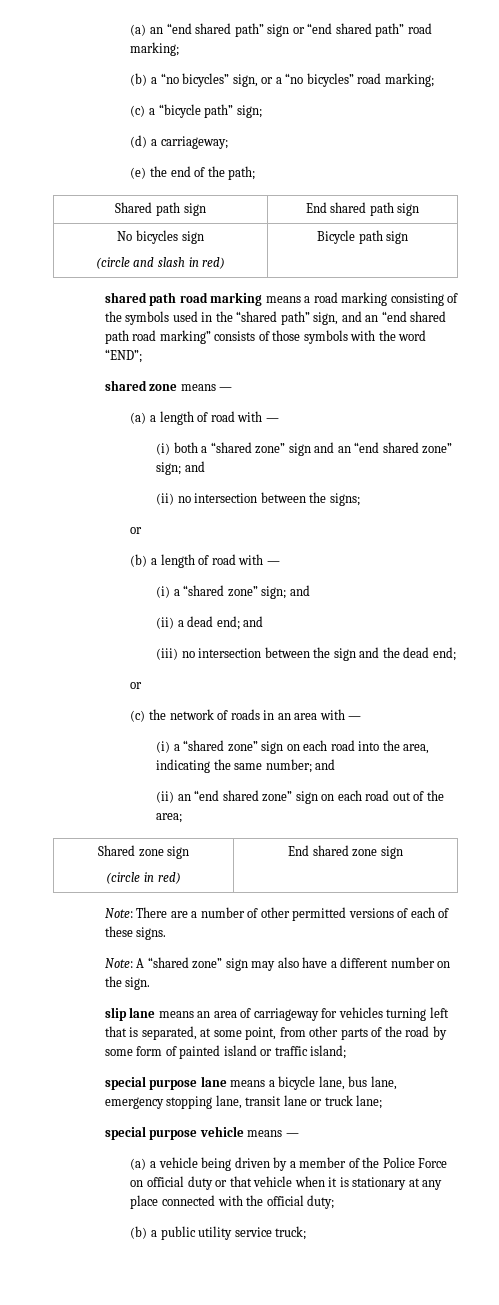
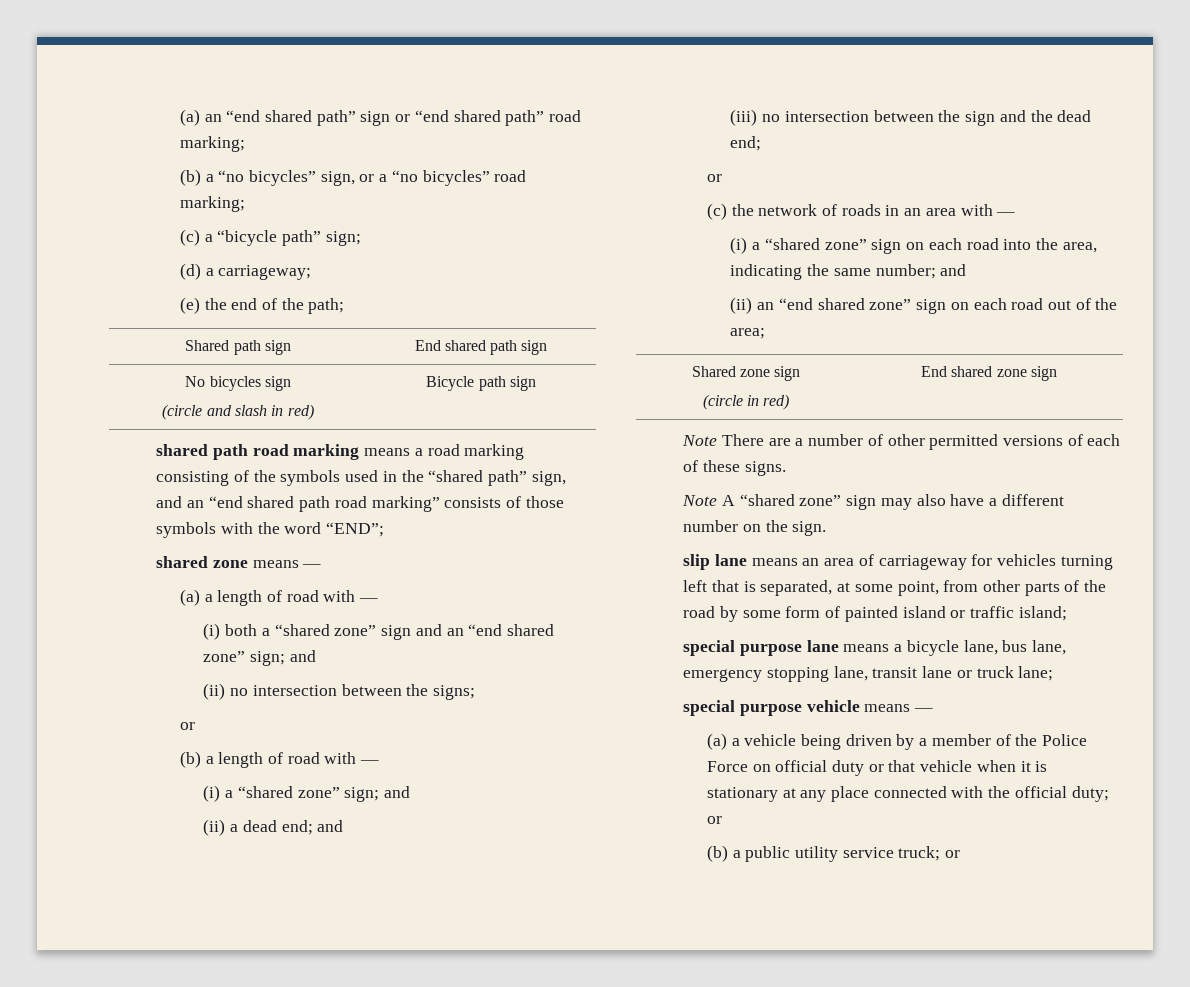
[104,908,133,918] Note: -> [682,435,718,446] Note
[104,958,133,968] Note: -> [682,495,718,506] Note
(335, 1202) none -> [706,816,722,824] or
(307, 1233) none -> [945,850,961,858] or

